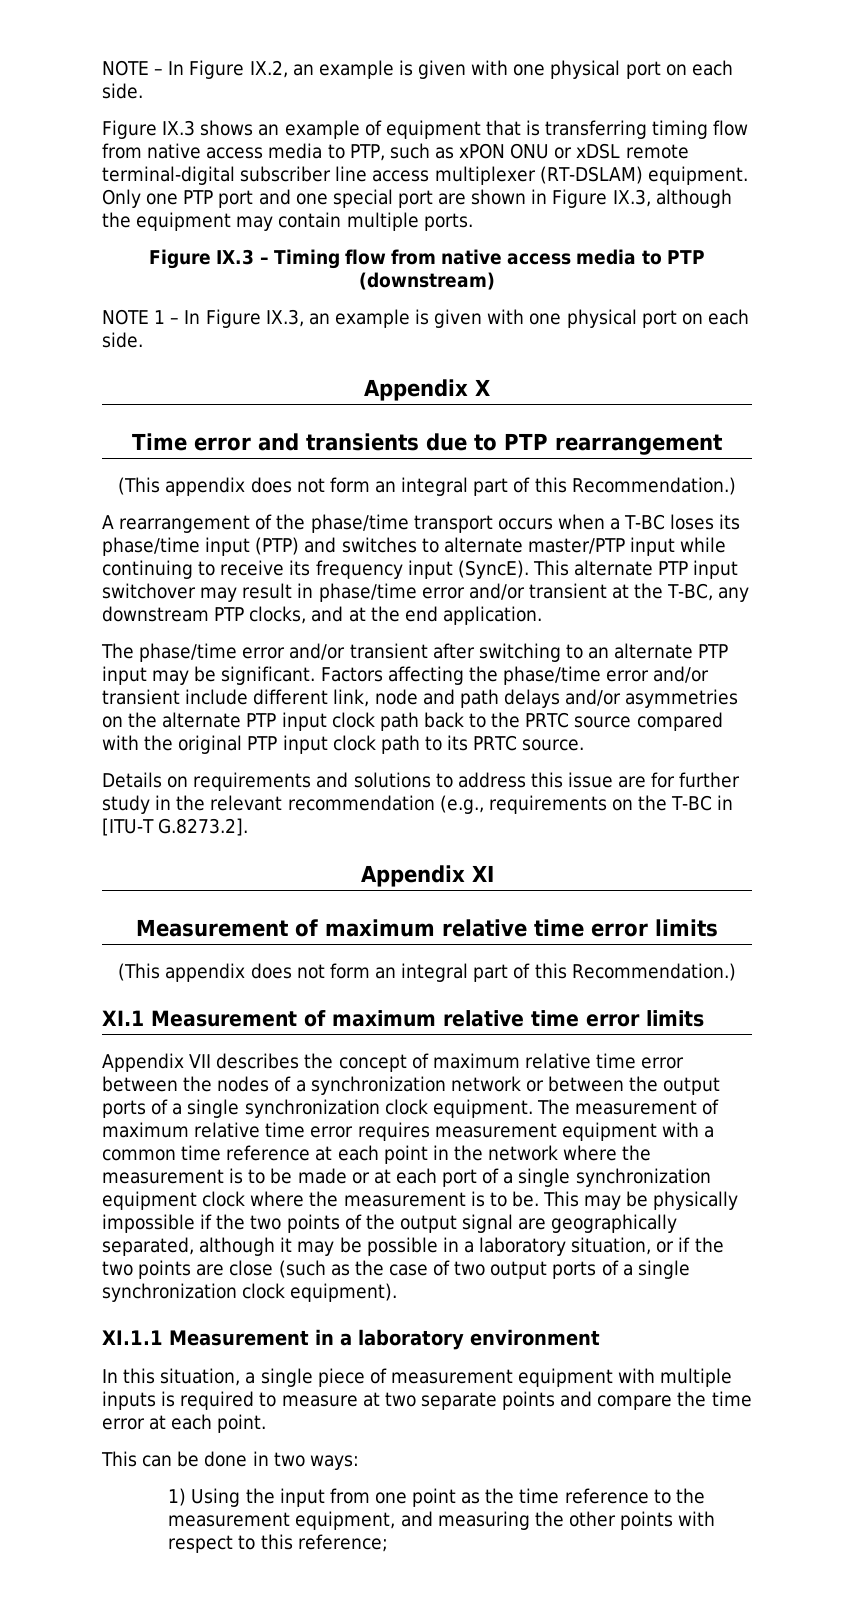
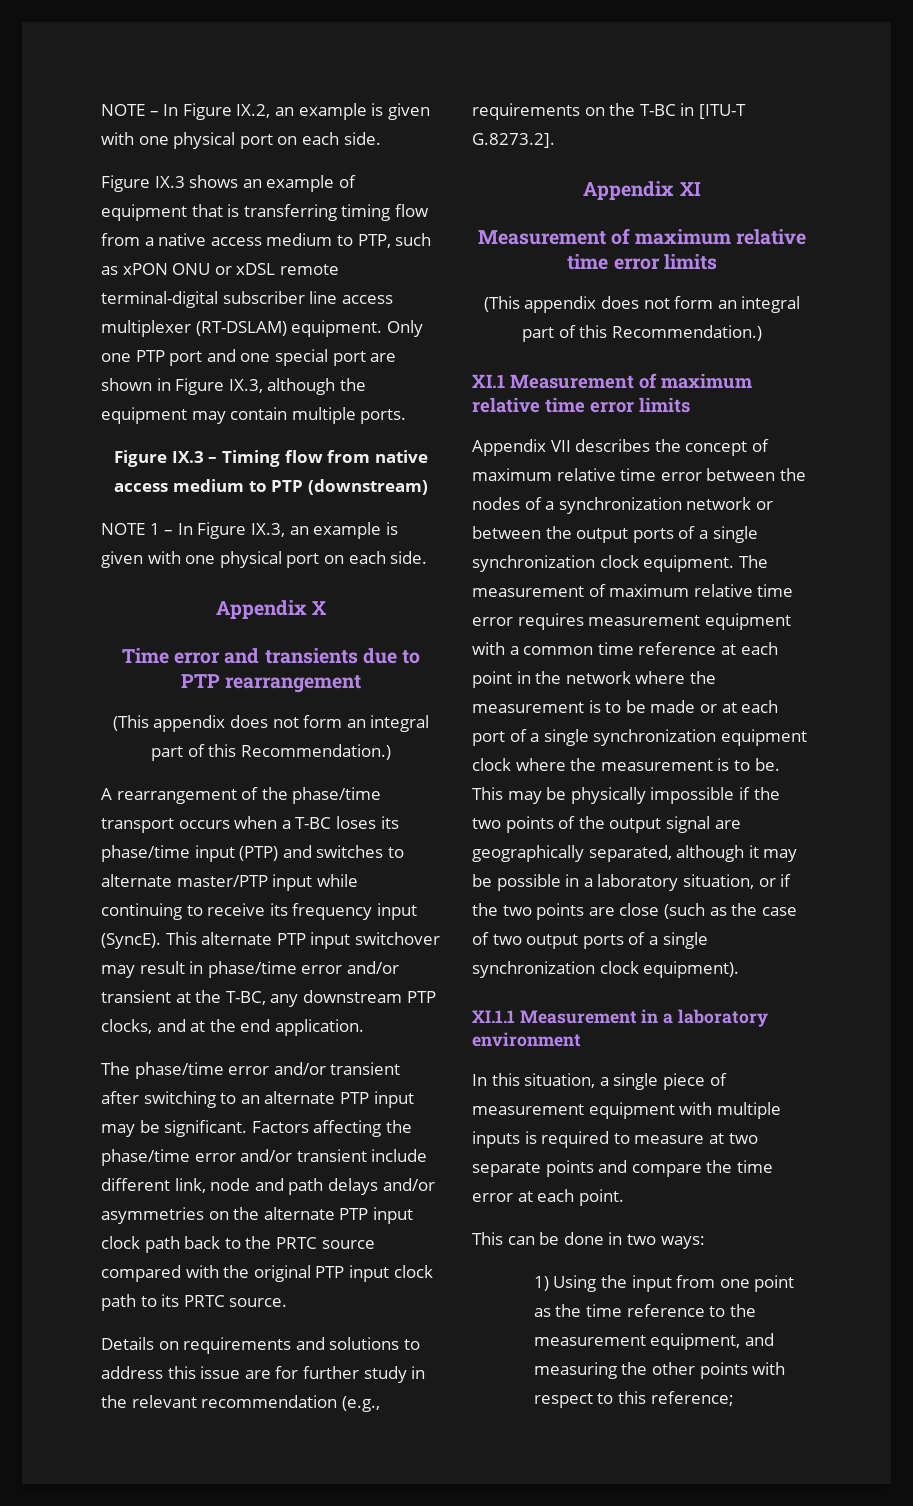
[147,143,323,159] native access media -> [144,233,333,246] a native access medium
[576,249,637,265] media -> [172,479,244,492] medium

